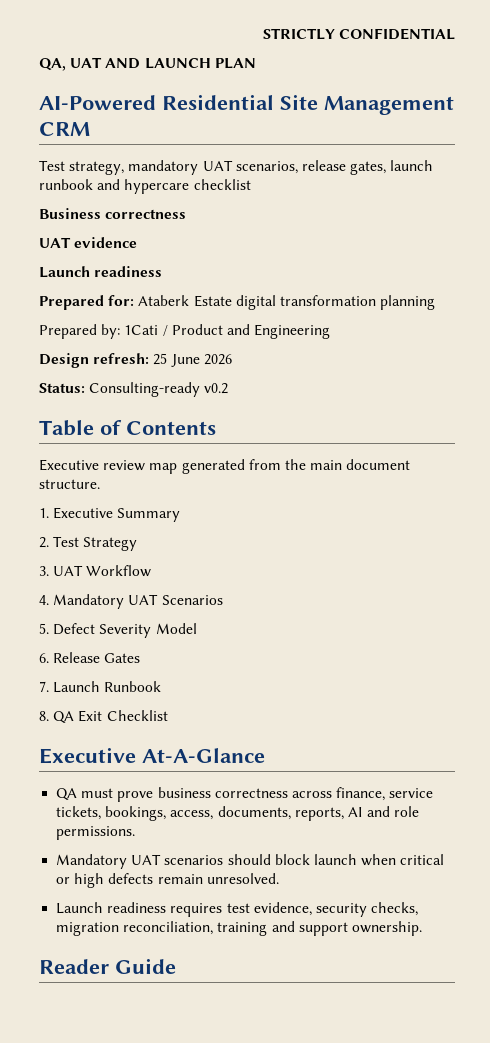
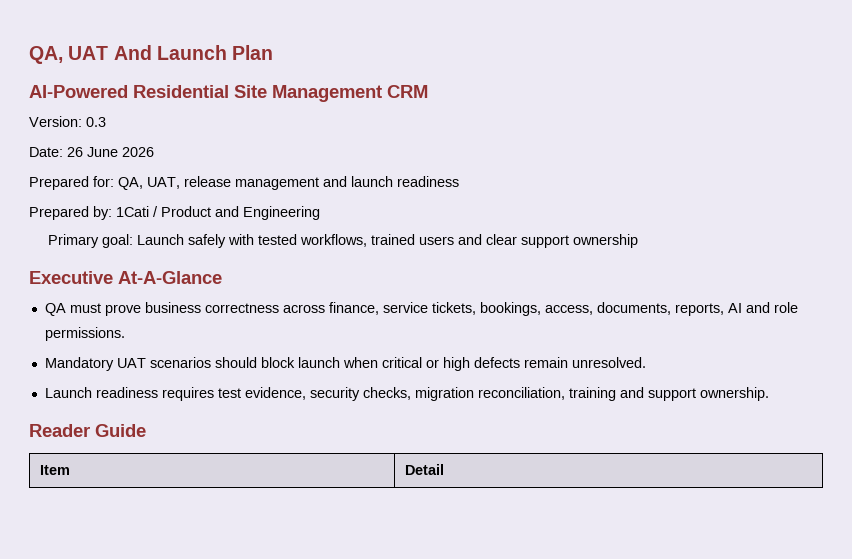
[262,28,455,40] [39,57,256,71] STRICTLY CONFIDENTIAL // QA, UAT AND LAUNCH PLAN -> [29,45,274,64] QA, UAT And Launch Plan
[39,160,434,175] [39,179,251,194] [39,208,187,219] [39,237,138,248] [39,266,163,278] [39,295,436,310] Test strategy, mandatory UAT scenarios, release gates, launch runbook and hypercare checklist // Business correctness // UAT evidence // Launch readiness // Prepared for: Ataberk Estate digital transformation planning -> [29,116,106,127] [29,147,154,157] [29,176,459,190] Version: 0.3 // Date: 26 June 2026 // Prepared for: QA, UAT, release management and launch readiness
[39,353,232,368] [39,382,229,397] [39,420,216,436] [39,459,411,474] [39,479,100,489] [39,507,181,522] [39,536,138,551] [39,565,152,577] [39,594,223,609] [39,623,197,638] [39,652,141,663] [39,681,162,693] [39,710,168,724] Design refresh: 25 June 2026 // Status: Consulting-ready v0.2 // Table of Contents // Executive review map generated from the main document structure. // 1. Executive Summary // 2. Test Strategy // 3. UAT Workflow // 4. Mandatory UAT Scenarios // 5. Defect Severity Model // 6. Release Gates // 7. Launch Runbook // 8. QA Exit Checklist -> [48,234,639,248] Primary goal: Launch safely with tested workflows, trained users and clear support ownership
(176, 966) none -> [39,465,70,475] [404,464,444,475] // Item | Detail

